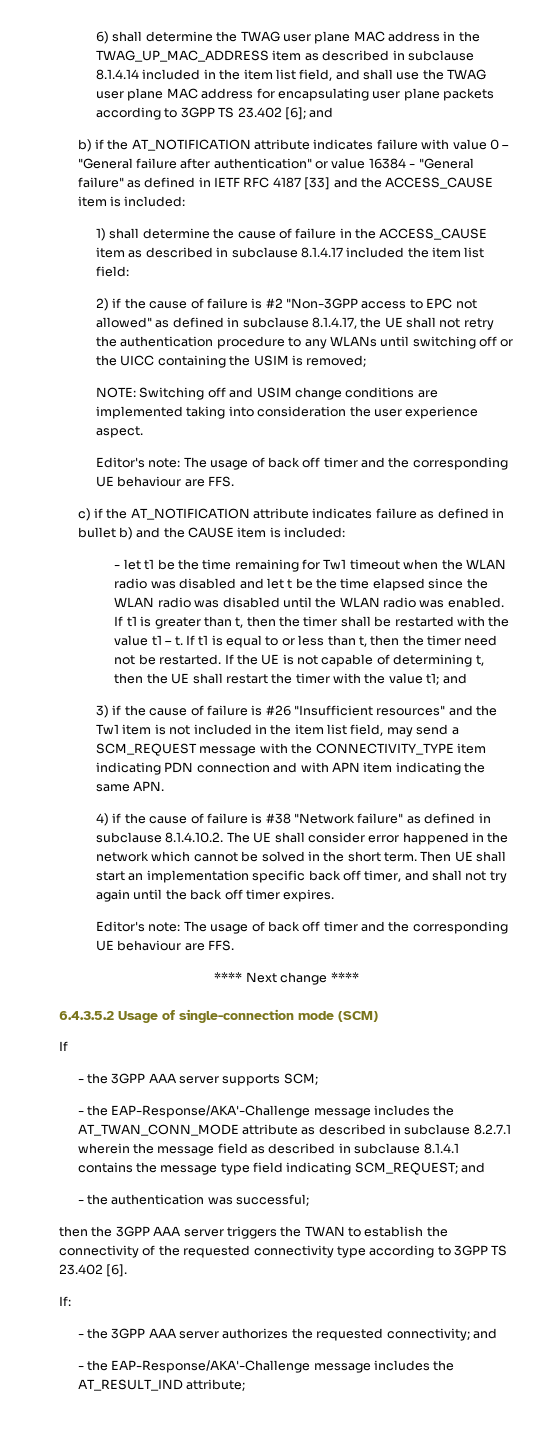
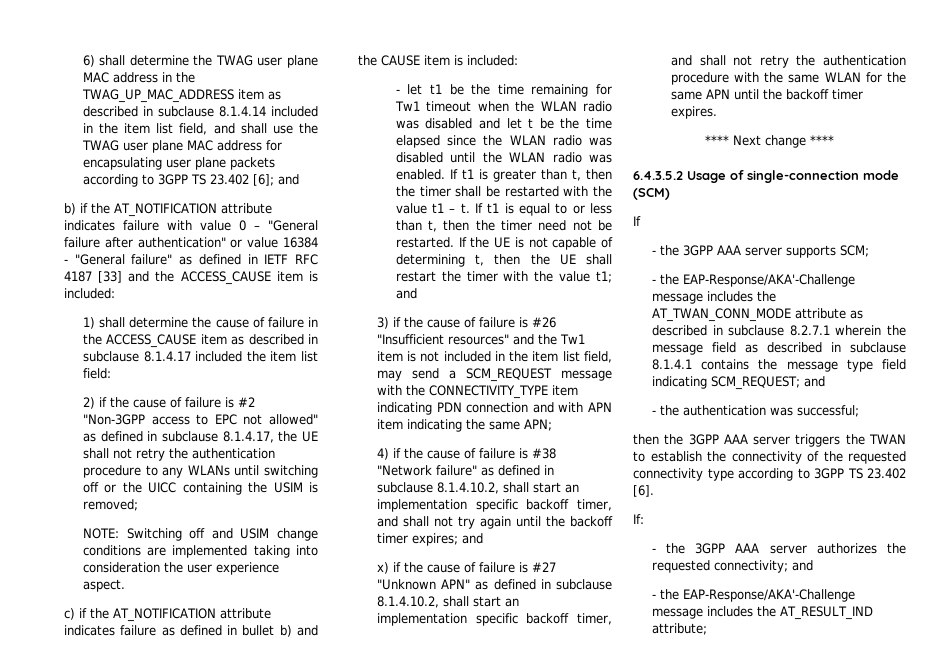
[95,457,508,470] [95,476,235,487] // Editor's note: The usage of back off timer and the corresponding UE behaviour are FFS. -> (125, 585) none
[133,781,165,791] APN. -> [523,419,552,431] APN;
[165,832,509,845] [95,851,507,862] [95,870,361,883] 8.1.4.10.2. The UE shall consider error happened in the network which cannot be solved in the short term. Then UE shall start an implementation specific back off -> [436,482,579,494] [376,499,570,512] 8.1.4.10.2, shall start an implementation specific backoff
[190,889,335,902] [95,921,508,934] [95,940,235,951] back off timer expires. // Editor's note: The usage of back off timer and the corresponding UE behaviour are FFS. -> [570,516,613,527] [376,533,483,546] [376,562,556,574] [376,579,612,590] [376,596,519,608] [376,613,612,626] [670,55,906,68] [670,72,906,85] [670,89,863,100] [670,106,717,119] backoff timer expires; and // x) if the cause of failure is #27 "Unknown APN" as defined in subclause 8.1.4.10.2, shall start an implementation specific backoff timer, and shall not retry the authentication procedure with the same WLAN for the same APN until the backoff timer expires.

